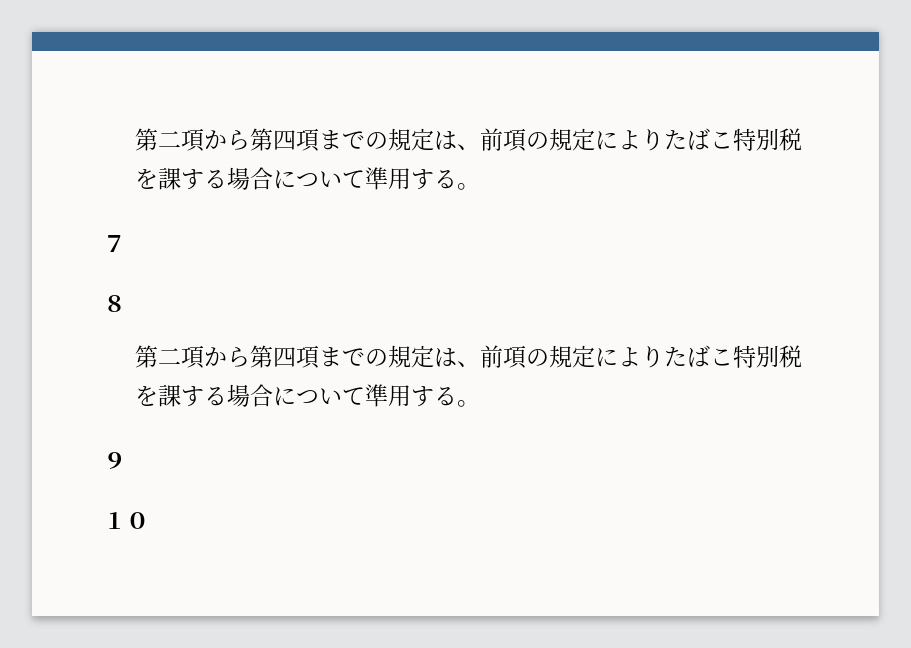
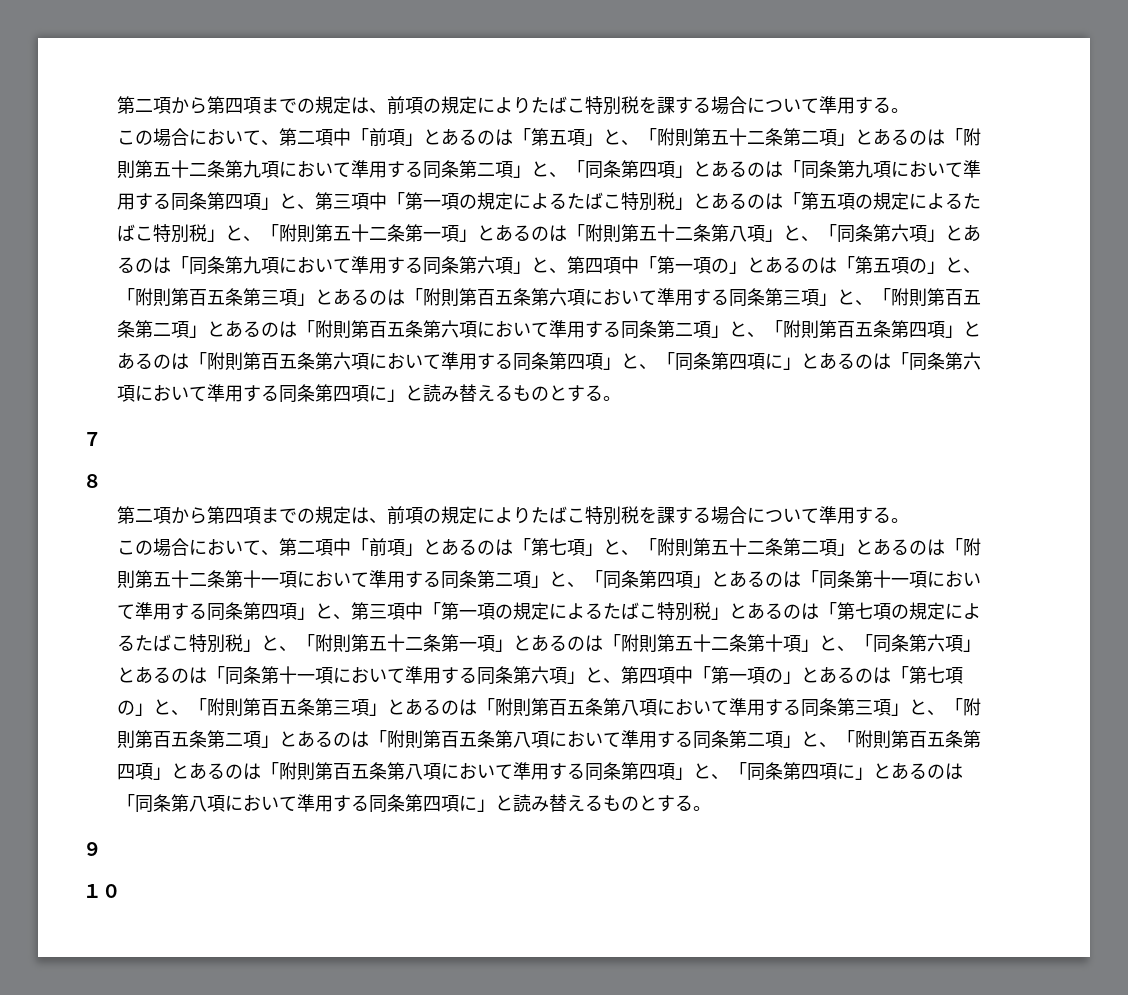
(480, 186) none -> [117,128,982,147] [117,160,982,179] [117,192,982,211] [117,224,982,243] [117,256,982,275] [117,288,982,307] [117,320,982,339] [117,352,982,371] [117,384,622,403] // この場合において、第二項中「前項」とあるのは「第五項」と、「附則第五十二条第二項」とあるのは「附則第五十二条第九項において準用する同条第二項」と、「同条第四項」とあるのは「同条第九項において準用する同条第四項」と、第三項中「第一項の規定によるたばこ特別税」とあるのは「第五項の規定によるたばこ特別税」と、「附則第五十二条第一項」とあるのは「附則第五十二条第八項」と、「同条第六項」とあるのは「同条第九項において準用する同条第六項」と、第四項中「第一項の」とあるのは「第五項の」と、「附則第百五条第三項」とあるのは「附則第百五条第六項において準用する同条第三項」と、「附則第百五条第二項」とあるのは「附則第百五条第六項において準用する同条第二項」と、「附則第百五条第四項」とあるのは「附則第百五条第六項において準用する同条第四項」と、「同条第四項に」とあるのは「同条第六項において準用する同条第四項に」と読み替えるものとする。
(480, 403) none -> [117,538,982,557] [117,570,982,589] [117,602,982,621] [117,634,982,653] [117,666,964,685] [117,698,982,717] [117,730,982,749] [117,762,964,781] [117,794,712,813] // この場合において、第二項中「前項」とあるのは「第七項」と、「附則第五十二条第二項」とあるのは「附則第五十二条第十一項において準用する同条第二項」と、「同条第四項」とあるのは「同条第十一項において準用する同条第四項」と、第三項中「第一項の規定によるたばこ特別税」とあるのは「第七項の規定によるたばこ特別税」と、「附則第五十二条第一項」とあるのは「附則第五十二条第十項」と、「同条第六項」とあるのは「同条第十一項において準用する同条第六項」と、第四項中「第一項の」とあるのは「第七項の」と、「附則第百五条第三項」とあるのは「附則第百五条第八項において準用する同条第三項」と、「附則第百五条第二項」とあるのは「附則第百五条第八項において準用する同条第二項」と、「附則第百五条第四項」とあるのは「附則第百五条第八項において準用する同条第四項」と、「同条第四項に」とあるのは「同条第八項において準用する同条第四項に」と読み替えるものとする。

